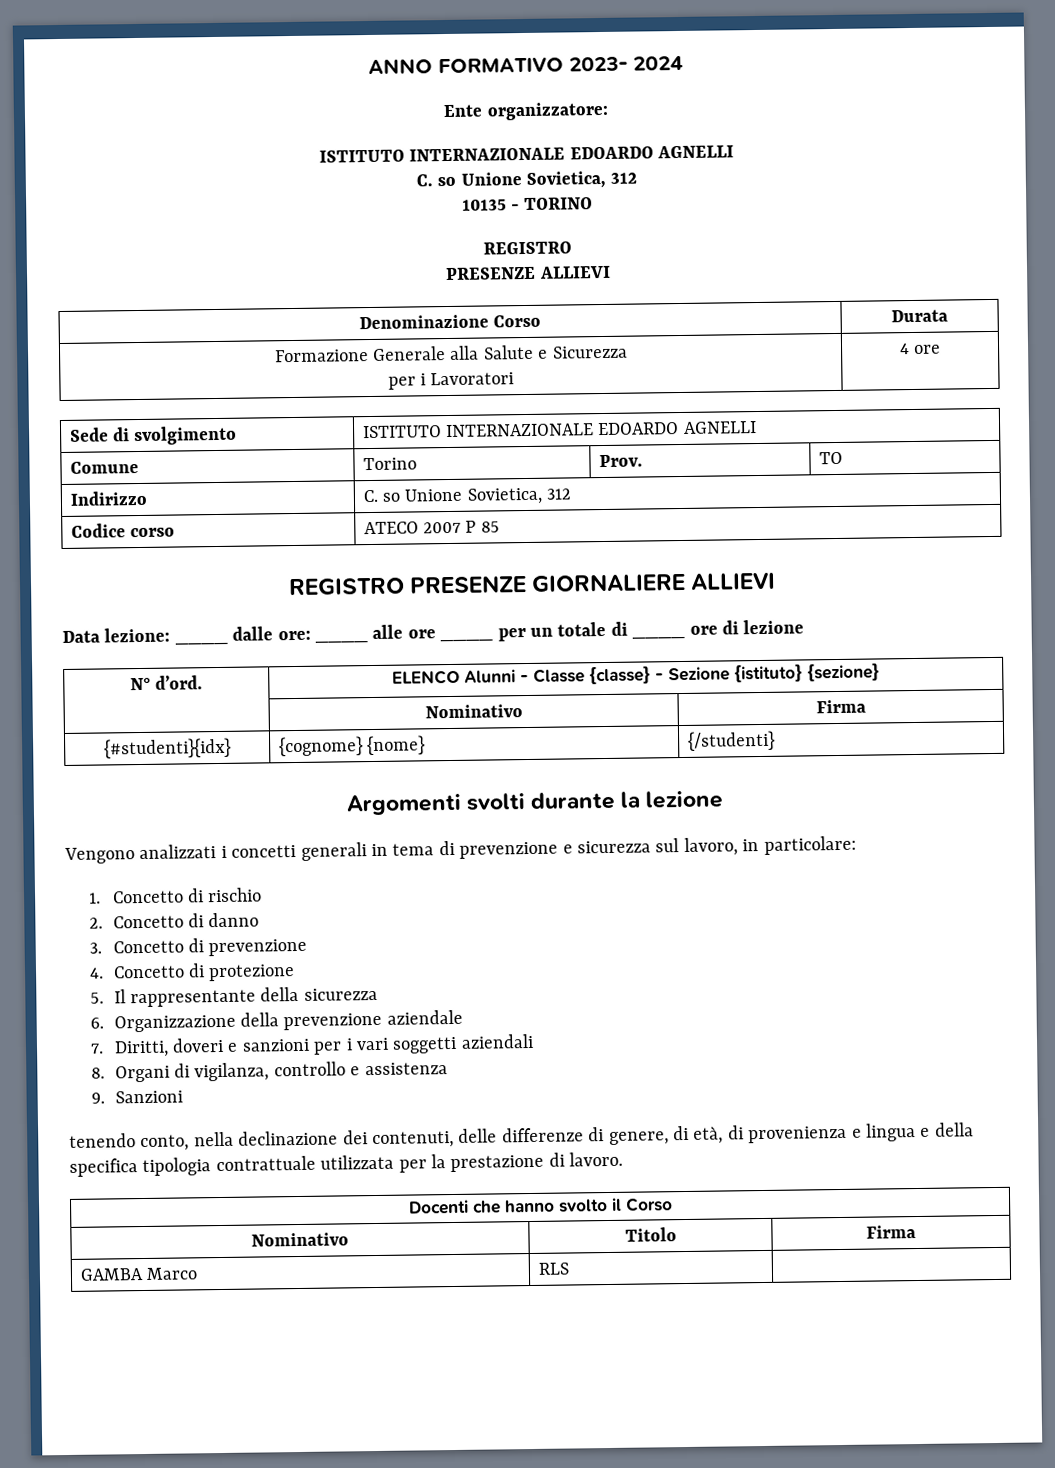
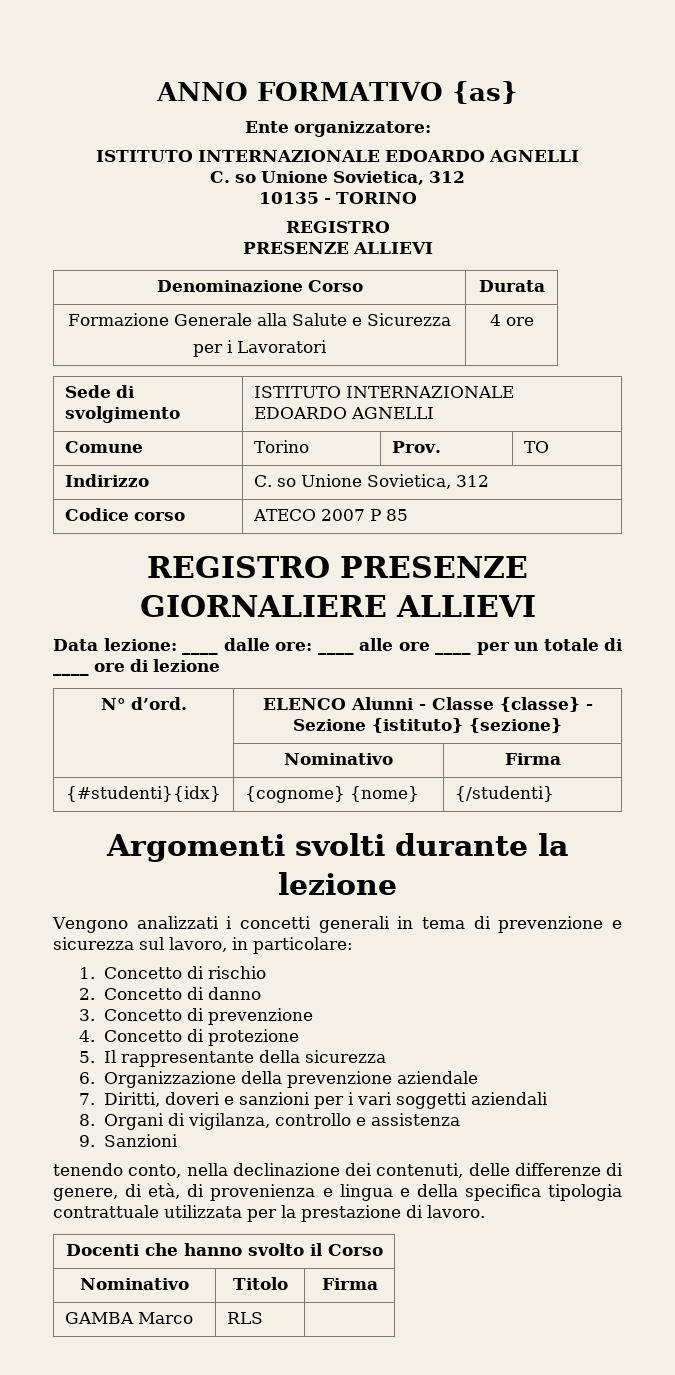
[569,55,683,72] 2023- 2024 -> [451,81,518,104] {as}

